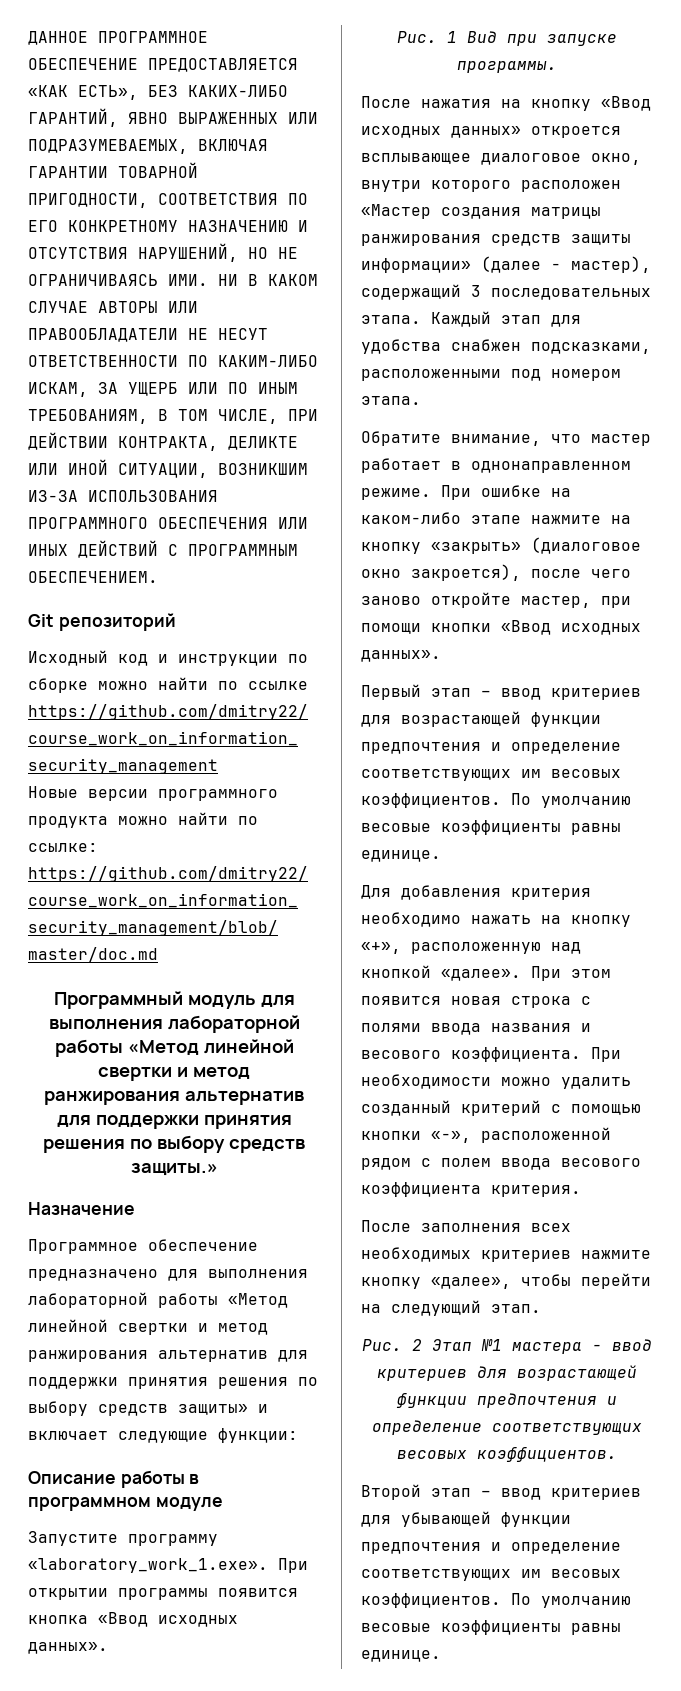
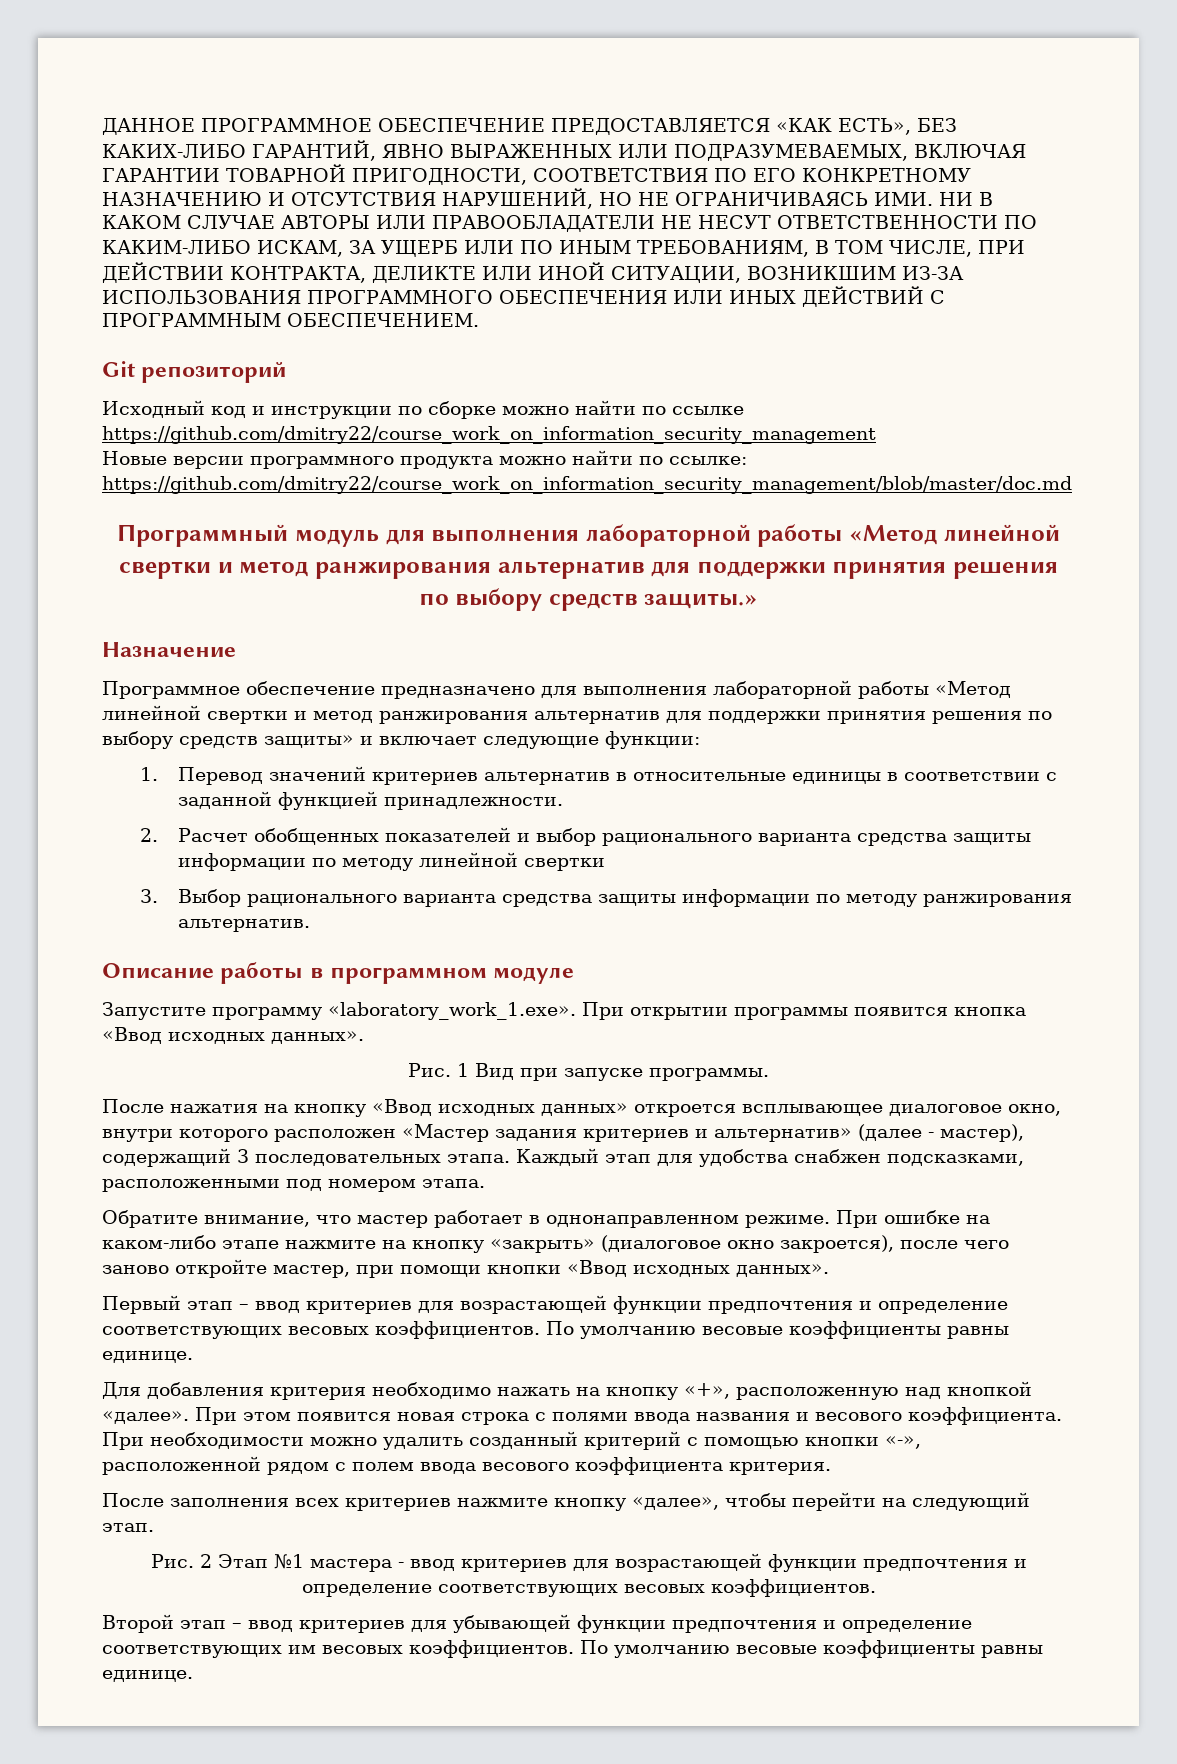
(298, 1435) none -> [139,766,1057,785] [177,791,563,810] [139,827,1031,846] [177,852,605,871] [139,889,1072,907] [177,919,310,932] // 1. Перевод значений критериев альтернатив в относительные единицы в соответствии с заданной функцией принадлежности. // 2. Расчет обобщенных показателей и выбор рационального варианта средства защиты информации по методу линейной свертки // 3. Выбор рационального варианта средства защиты информации по методу ранжирования альтернатив.
[441,207,601,219] [361,234,631,246] [361,258,471,273] создания матрицы ранжирования средств защиты информации» -> [495,1128,852,1142] задания критериев и альтернатив»
[521,769,541,778] им -> (282, 1332) none
[361,1247,471,1262] необходимых -> (339, 1502) none

